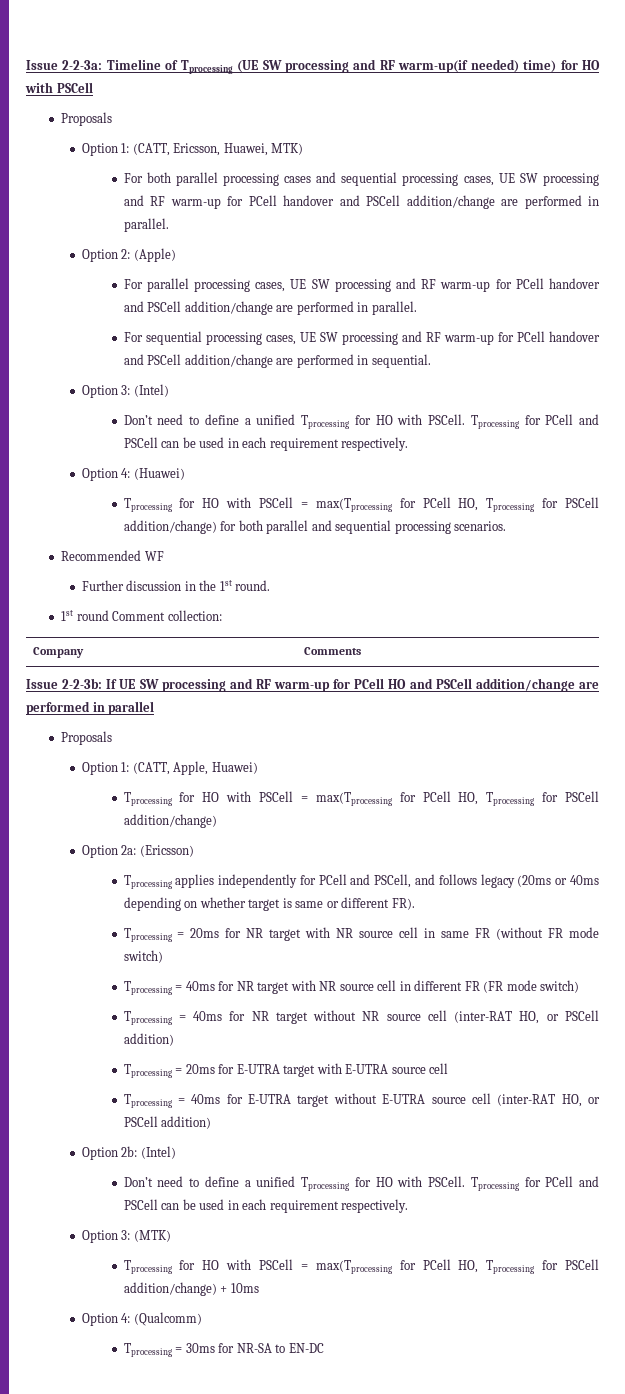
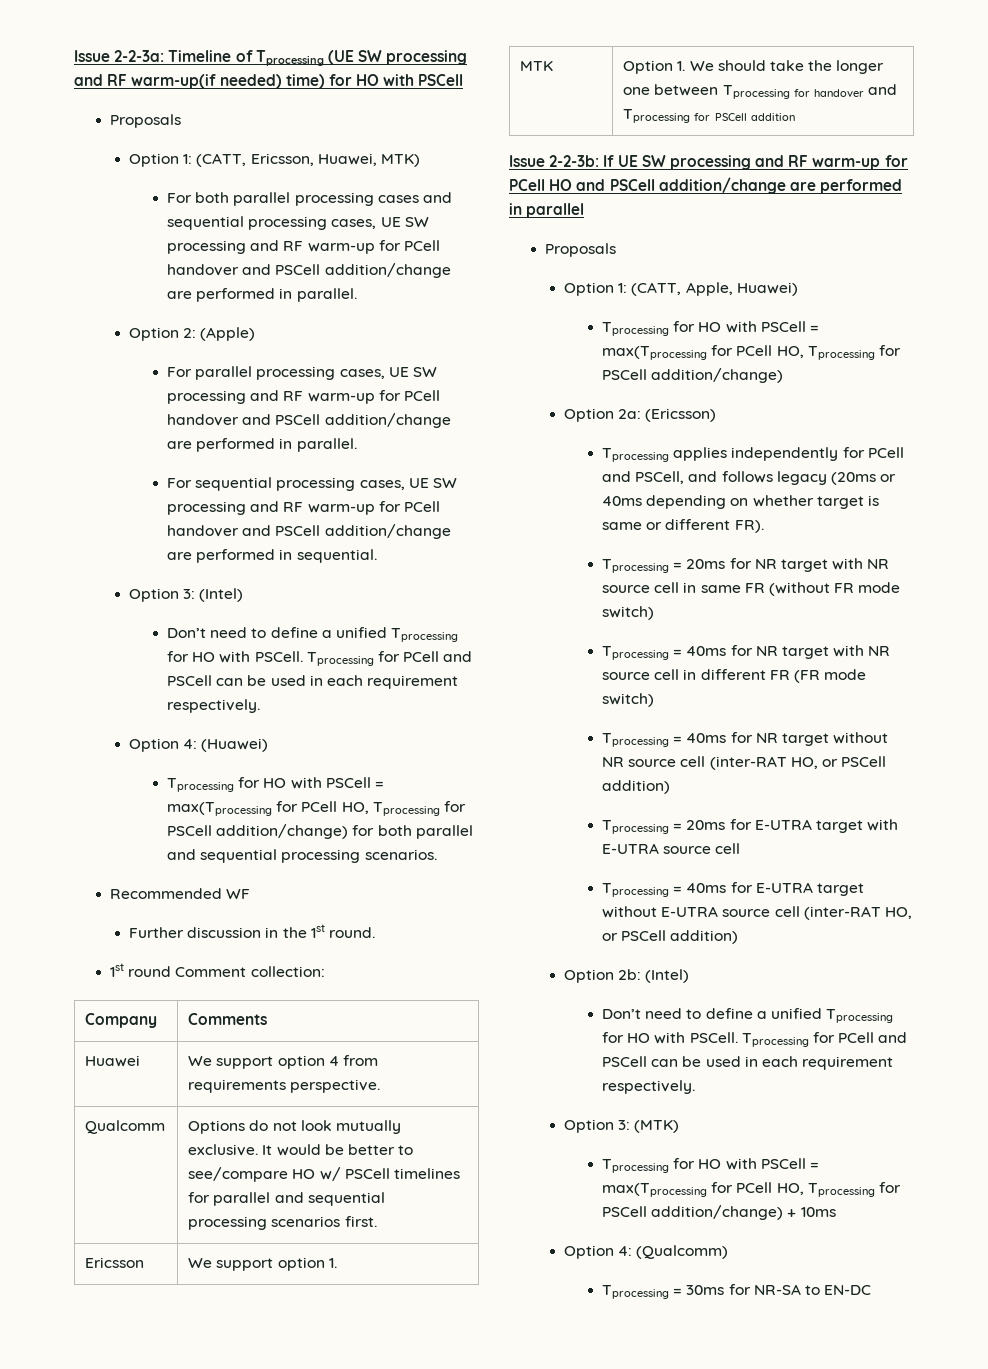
(362, 651) none -> [85,1055,141,1067] [188,1055,378,1069] [188,1079,381,1093] [85,1120,166,1134] [188,1120,401,1134] [188,1144,414,1156] [188,1167,460,1182] [188,1192,385,1206] [188,1216,377,1230] [85,1257,145,1268] [188,1257,337,1271] [520,61,554,71] [623,60,885,74] [623,84,898,99] [623,109,795,123] // Huawei | We support option 4 from requirements perspective. // Qualcomm | Options do not look mutually exclusive. It would be better to see/compare HO w/ PSCell timelines for parallel and sequential processing scenarios first. // Ericsson | We support option 1. // MTK | Option 1. We should take the longer one between Tprocessing for handover and Tprocessing for PSCell addition

